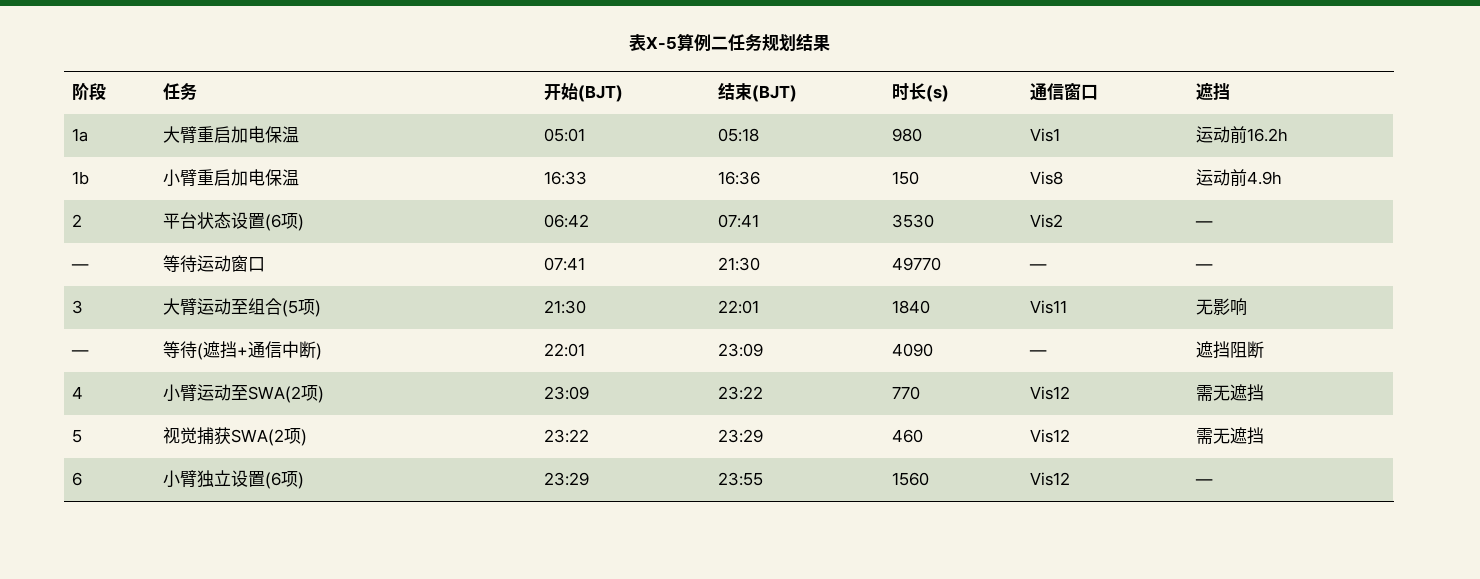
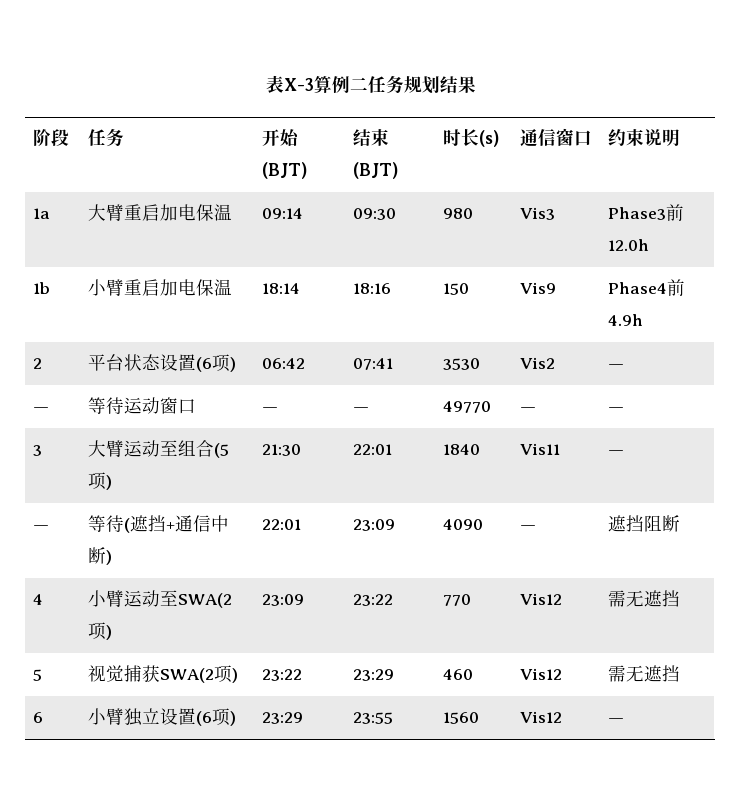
[645,36,677,50] X-5 -> [283,78,314,91] X-3
[1195,82,1230,100] 遮挡 -> [608,129,681,146] 约束说明
[543,128,585,142] [717,128,759,142] 05:01 | 05:18 -> [262,208,304,219] [353,208,397,220] 09:14 | 09:30
[1029,128,1060,142] [1195,126,1288,144] Vis1 | 运动前16.2h -> [520,207,556,220] [608,204,685,221] [608,239,650,251] Vis3 | Phase3前12.0h
[543,171,587,185] [717,171,760,185] 16:33 | 16:36 -> [262,283,301,294] [353,283,392,294] 18:14 | 18:16
[1029,171,1063,185] [1195,169,1230,186] Vis8 | 运动 -> [520,282,557,294] [608,282,668,294] Vis9 | Phase4
[543,257,585,271] [717,257,760,271] 07:41 | 21:30 -> [262,407,279,412] [353,407,370,412] — | —
[1195,298,1247,316] 无影响 -> [608,450,625,455] —

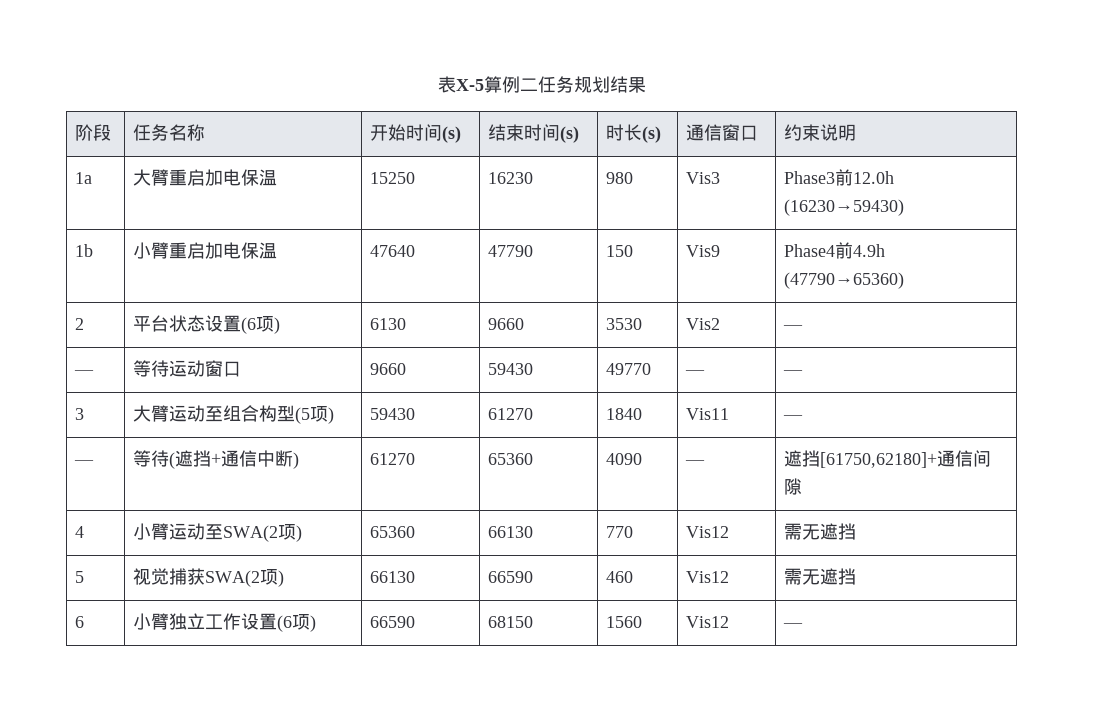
[283,78,314,91] X-3 -> [456,79,484,91] X-5
(125, 137) none -> [168,124,205,141] 名称
[262,162,308,179] (BJT) -> [405,124,461,143] 时间(s)
[353,162,399,179] (BJT) -> [523,124,579,143] 时间(s)
[262,208,304,219] [353,208,397,220] 09:14 | 09:30 -> [369,172,415,184] [487,172,533,184] 15250 | 16230
(650, 245) none -> [783,199,904,216] (16230→59430)
[262,283,301,294] [353,283,392,294] 18:14 | 18:16 -> [369,245,415,257] [487,245,533,257] 47640 | 47790
(644, 320) none -> [783,272,904,289] (47790→65360)
[262,358,306,369] [353,358,394,370] 06:42 | 07:41 -> [369,318,406,330] [487,318,524,330] 6130 | 9660
[262,407,279,412] [353,407,370,412] — | — -> [369,363,406,375] [487,363,533,375] 9660 | 59430
(215, 448) none -> [258,405,295,422] 构型
[262,444,302,456] [353,444,393,455] 21:30 | 22:01 -> [369,408,415,420] [487,408,533,420] 59430 | 61270
[262,519,302,530] [353,519,396,531] 22:01 | 23:09 -> [369,453,415,465] [487,453,533,465] 61270 | 65360
[644,515,681,532] 阻断 -> [819,450,991,468] [783,478,802,495] [61750,62180]+通信间隙
[262,594,305,606] [353,594,394,606] 23:09 | 23:22 -> [369,526,415,538] [487,526,533,538] 65360 | 66130
[262,669,303,681] [353,669,395,681] 23:22 | 23:29 -> [369,571,415,583] [487,571,533,583] 66130 | 66590
[160,708,237,726] [262,712,304,724] [353,712,394,724] 设置(6项) | 23:29 | 23:55 -> [204,613,316,632] [369,616,415,628] [487,616,533,628] 工作设置(6项) | 66590 | 68150

